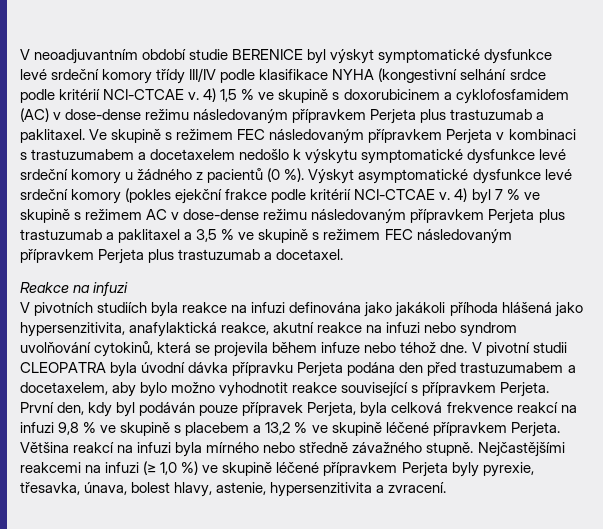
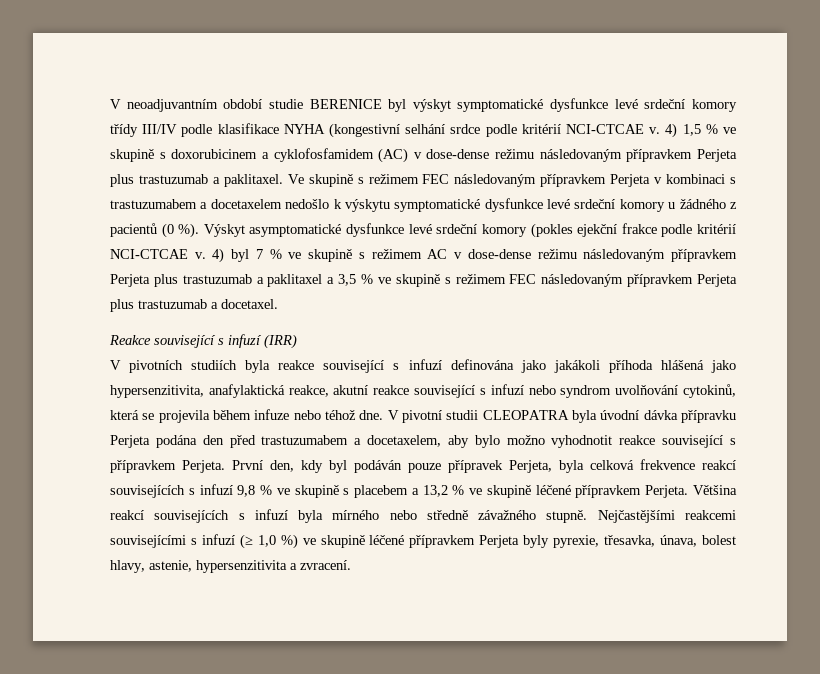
[73,282,129,296] na infuzi -> [154,334,297,349] související s infuzí (IRR)
[231,302,286,313] na infuzi -> [323,359,442,373] související s infuzí
[366,322,421,333] na infuzi -> [414,384,524,398] související s infuzí
[560,405,577,413] [20,422,54,433] na infuzi -> [110,484,233,498] souvisejících s infuzí
[117,442,172,453] na infuzi -> [154,509,288,523] souvisejících s infuzí
[85,462,140,473] na infuzi -> [110,534,235,548] souvisejícími s infuzí

